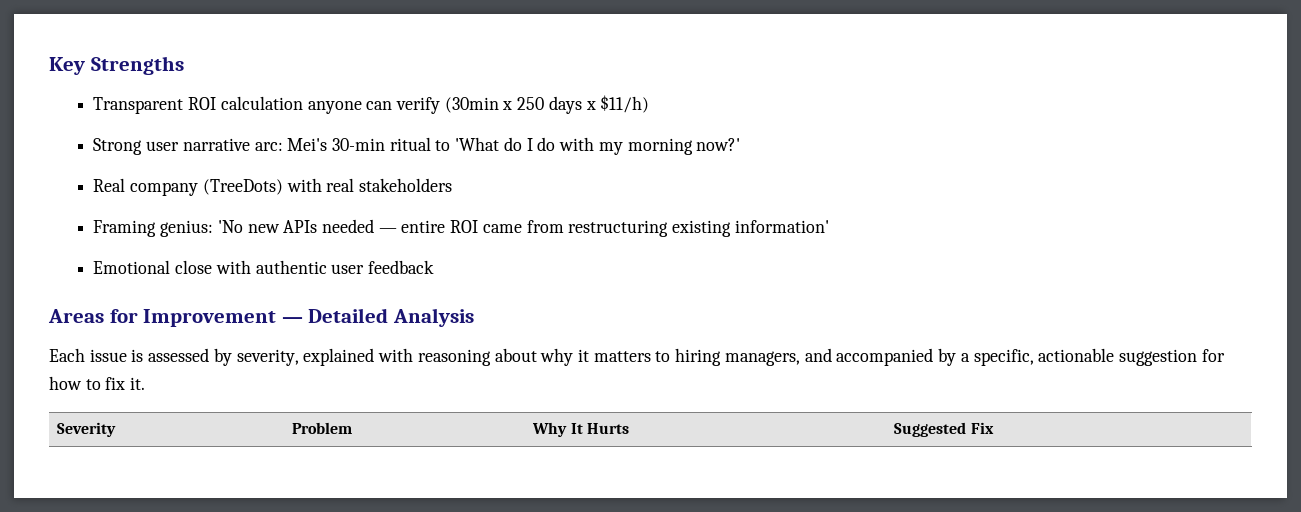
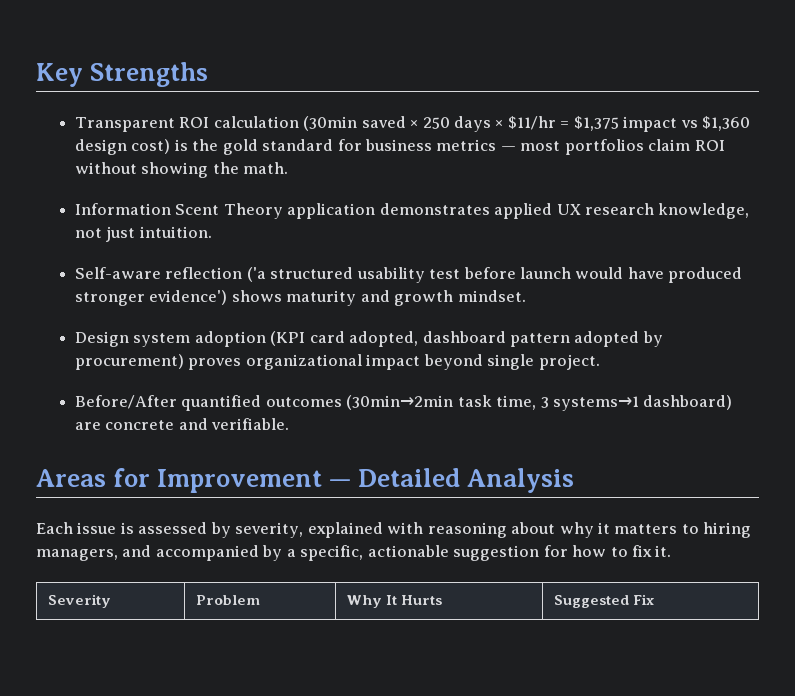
[307,95,650,114] [93,137,741,155] [93,178,453,196] [93,219,829,237] [93,260,435,274] anyone can verify (30min x 250 days x $11/h) // Strong user narrative arc: Mei's 30-min ritual to 'What do I do with my morning now?' // Real company (TreeDots) with real stakeholders // Framing genius: 'No new APIs needed — entire ROI came from restructuring existing information' // Emotional close with authentic user feedback -> [303,116,751,132] [74,139,725,155] [74,162,289,178] [74,203,750,219] [74,226,212,242] [74,267,743,283] [74,290,526,306] [74,331,663,347] [74,354,600,370] [74,395,733,411] [74,418,290,430] (30min saved × 250 days × $11/hr = $1,375 impact vs $1,360 design cost) is the gold standard for business metrics — most portfolios claim ROI without showing the math. // Information Scent Theory application demonstrates applied UX research knowledge, not just intuition. // Self-aware reflection ('a structured usability test before launch would have produced stronger evidence') shows maturity and growth mindset. // Design system adoption (KPI card adopted, dashboard pattern adopted by procurement) proves organizational impact beyond single project. // Before/After quantified outcomes (30min→2min task time, 3 systems→1 dashboard) are concrete and verifiable.

